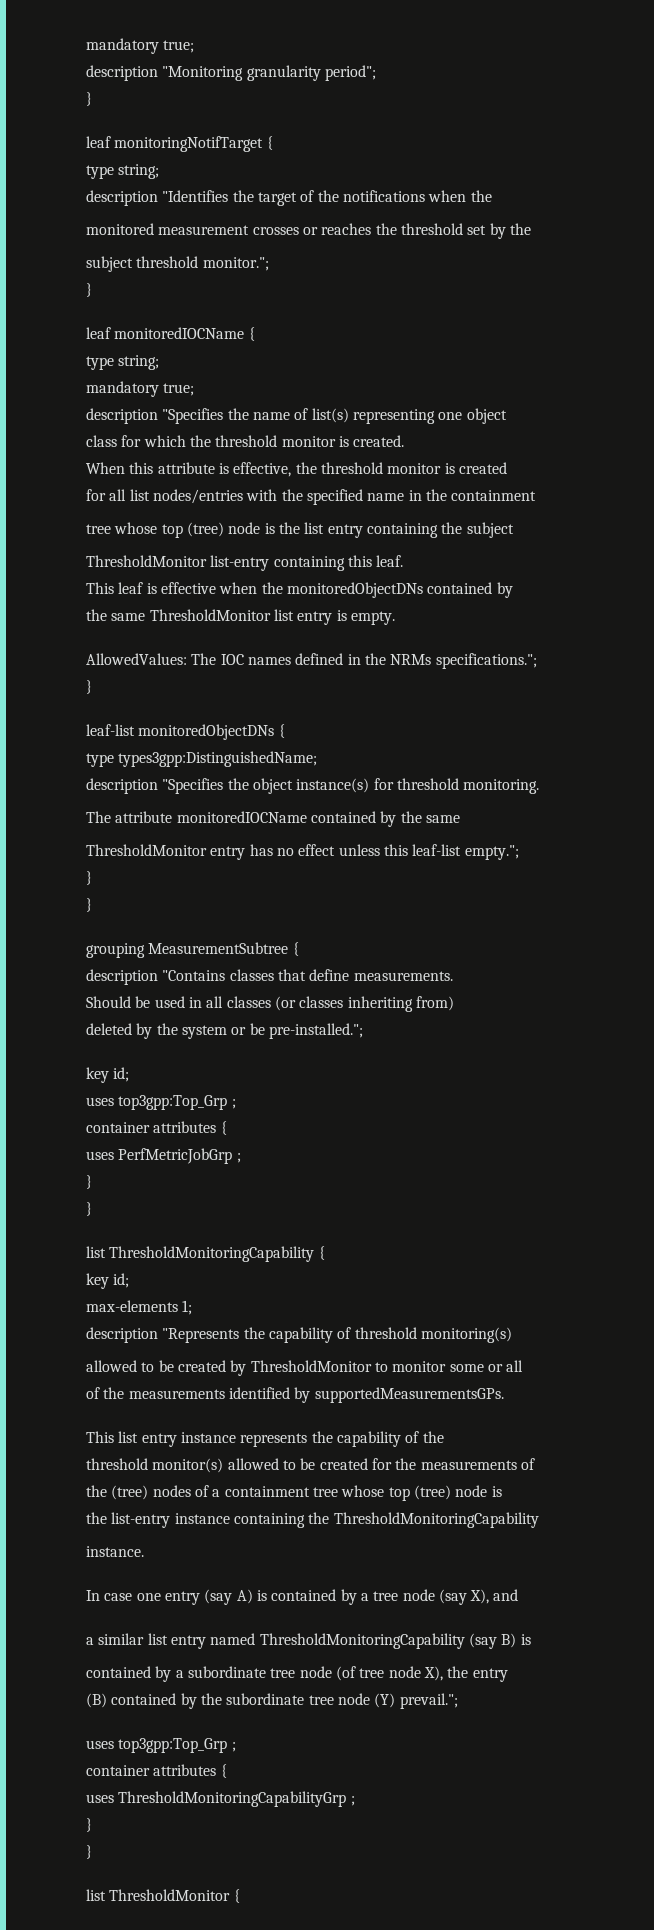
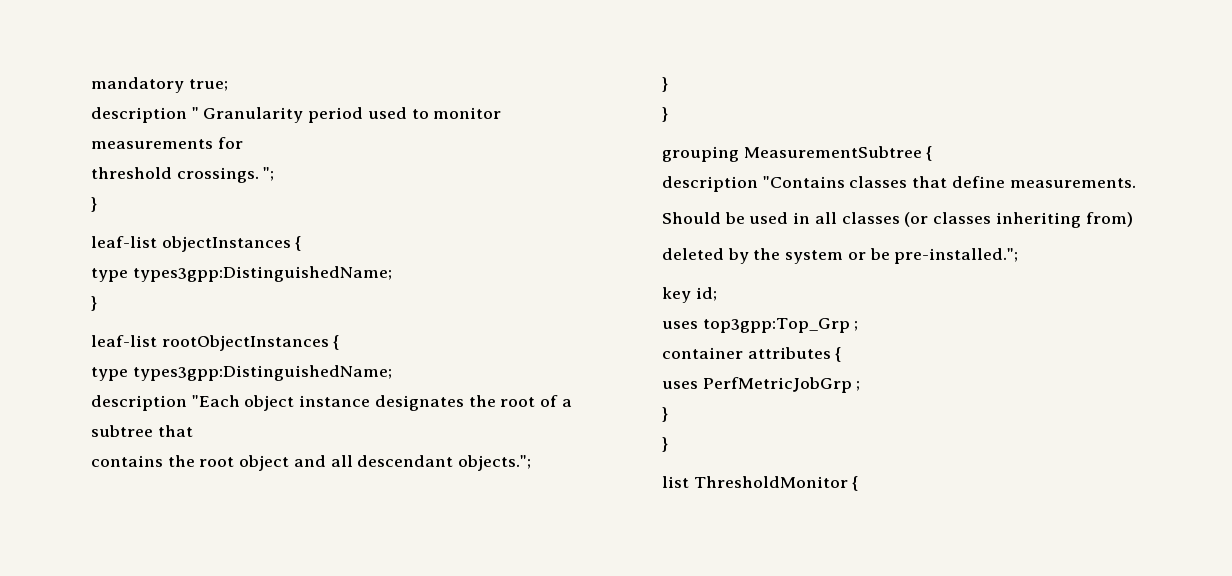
[86,38,195,54] [86,65,376,81] [86,92,92,106] [86,136,273,152] [86,164,160,179] [86,190,492,206] [86,223,531,239] [86,256,269,272] [86,283,92,297] [86,327,255,341] [86,355,160,370] [86,381,195,397] [86,408,507,424] [86,435,405,447] [86,462,507,477] [86,489,537,505] [86,522,514,538] [86,555,404,571] [86,582,513,598] [86,609,395,625] [86,653,537,669] [86,680,92,694] [86,724,285,740] [86,751,318,767] [86,778,540,794] [86,811,460,827] [86,844,519,860] mandatory true; // description "Monitoring granularity period"; // } // leaf monitoringNotifTarget { // type string; // description "Identifies the target of the notifications when the // monitored measurement crosses or reaches the threshold set by the // subject threshold monitor."; // } // leaf monitoredIOCName { // type string; // mandatory true; // description "Specifies the name of list(s) representing one object // class for which the threshold monitor is created. // When this attribute is effective, the threshold monitor is created // for all list nodes/entries with the specified name in the containment // tree whose top (tree) node is the list entry containing the subject // ThresholdMonitor list-entry containing this leaf. // This leaf is effective when the monitoredObjectDNs contained by // the same ThresholdMonitor list entry is empty. // AllowedValues: The IOC names defined in the NRMs specifications."; // } // leaf-list monitoredObjectDNs { // type types3gpp:DistinguishedName; // description "Specifies the object instance(s) for threshold monitoring. // The attribute monitoredIOCName contained by the same // ThresholdMonitor entry has no effect unless this leaf-list empty."; -> [91,77,228,93] [91,107,502,123] [91,137,243,149] [91,167,275,183] [91,197,97,212] [91,236,302,252] [91,266,392,282] [91,296,97,311] [91,335,340,351] [91,365,392,381] [91,395,572,411] [91,425,193,437] [91,455,532,471] mandatory true; // description " Granularity period used to monitor measurements for // threshold crossings. "; // } // leaf-list objectInstances { // type types3gpp:DistinguishedName; // } // leaf-list rootObjectInstances { // type types3gpp:DistinguishedName; // description "Each object instance designates the root of a subtree that // contains the root object and all descendant objects.";
[86,1246,325,1262] [86,1273,130,1289] [86,1300,193,1315] [86,1327,512,1343] [86,1360,524,1376] [86,1387,504,1403] [86,1431,444,1447] [86,1458,535,1473] [86,1485,502,1501] [86,1512,539,1528] [86,1546,144,1557] [86,1589,519,1605] [86,1633,531,1649] [86,1666,508,1682] [86,1693,458,1709] [86,1738,236,1753] [86,1764,227,1778] [86,1791,355,1807] [86,1818,92,1832] [86,1845,92,1859] // list ThresholdMonitoringCapability { // key id; // max-elements 1; // description "Represents the capability of threshold monitoring(s) // allowed to be created by ThresholdMonitor to monitor some or all // of the measurements identified by supportedMeasurementsGPs. // This list entry instance represents the capability of the // threshold monitor(s) allowed to be created for the measurements of // the (tree) nodes of a containment tree whose top (tree) node is // the list-entry instance containing the ThresholdMonitoringCapability // instance. // In case one entry (say A) is contained by a tree node (say X), and // a similar list entry named ThresholdMonitoringCapability (say B) is // contained by a subordinate tree node (of tree node X), the entry // (B) contained by the subordinate tree node (Y) prevail."; // uses top3gpp:Top_Grp ; // container attributes { // uses ThresholdMonitoringCapabilityGrp ; // } // } -> (668, 444) none

